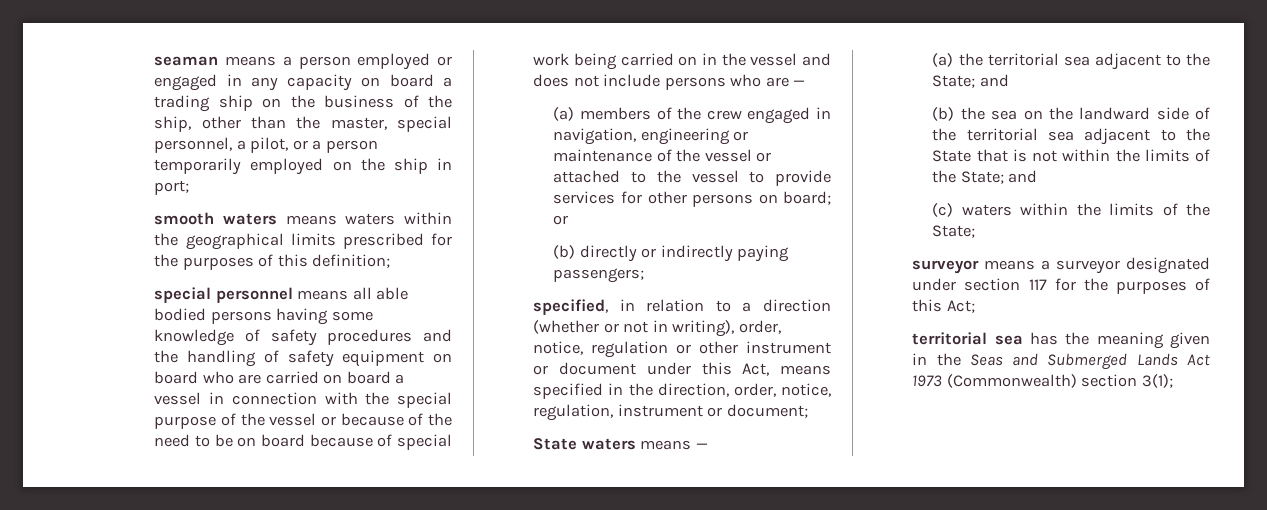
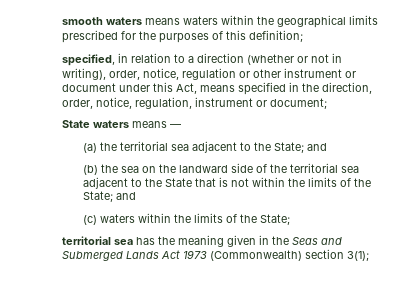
[154,53,452,70] [154,74,452,91] [154,95,452,112] [154,116,452,132] [154,137,378,153] [154,158,452,175] [154,180,190,195] seaman means a person employed or engaged in any capacity on board a trading ship on the business of the ship, other than the master, special personnel, a pilot, or a person temporarily employed on the ship in port; // -> (62, 21) none
[154,287,409,303] [154,308,373,325] [154,329,452,346] [154,350,452,367] [154,371,405,384] [154,392,452,408] [154,413,452,429] [154,434,452,450] [533,53,831,70] [533,74,806,90] [553,107,831,124] [553,128,749,145] [553,149,772,162] [553,170,831,186] [553,191,831,207] [553,215,569,225] [553,245,790,262] [553,268,645,283] // special personnel means all able bodied persons having some knowledge of safety procedures and the handling of safety equipment on board who are carried on board a vessel in connection with the special purpose of the vessel or because of the need to be on board because of special work being carried on in the vessel and does not include persons who are — // (a) members of the crew engaged in navigation, engineering or maintenance of the vessel or attached to the vessel to provide services for other persons on board; or // (b) directly or indirectly paying passengers; -> (304, 36) none
[912,257,1210,274] [912,278,1210,294] [912,299,975,313] // surveyor means a surveyor designated under section 117 for the purposes of this Act; -> (290, 219) none

